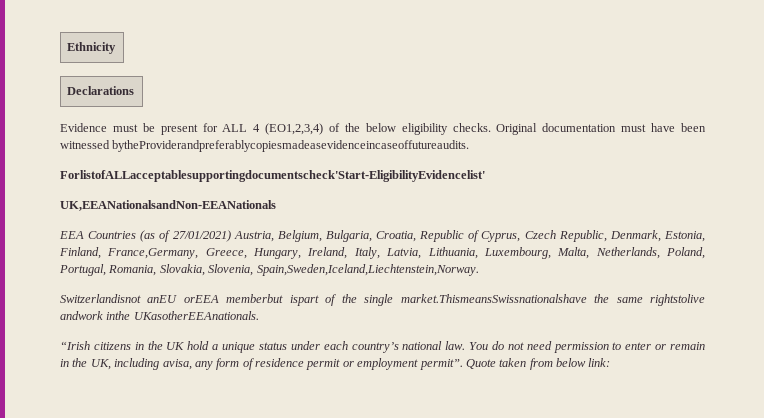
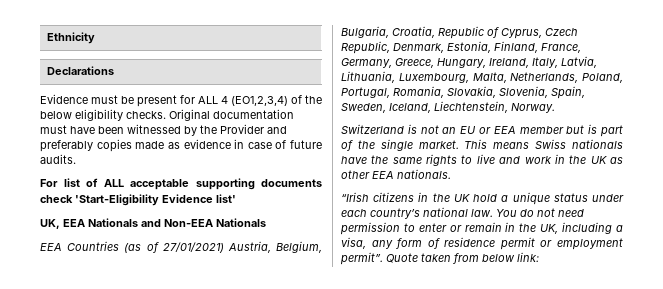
[112,140,470,152] [60,170,485,182] [60,200,276,211] bytheProviderandpreferablycopiesmadeasevidenceincaseoffutureaudits. // ForlistofALLacceptablesupportingdocumentscheck'Start-EligibilityEvidencelist' // UK,EEANationalsandNon-EEANationals -> [184,124,287,136] [40,139,322,152] [40,154,76,164] [40,178,322,190] [40,194,236,206] [40,218,266,229] by the Provider and preferably copies made as evidence in case of future audits. // For list of ALL acceptable supporting documents check 'Start-Eligibility Evidence list' // UK, EEA Nationals and Non-EEA Nationals
[107,248,199,259] France,Germany, -> [541,43,581,53] [341,58,392,68] France, Germany,
[256,264,479,276] [60,294,706,306] [60,311,259,320] Spain,Sweden,Iceland,Liechtenstein,Norway. // Switzerlandisnot anEU orEEA memberbut ispart of the single market.ThismeansSwissnationalshave the same rightstolive andwork inthe UKasotherEEAnationals. -> [551,86,585,99] [341,101,555,113] [341,124,623,137] [341,139,623,151] [341,154,623,166] [341,169,451,179] Spain, Sweden, Iceland, Liechtenstein, Norway. // Switzerland is not an EU or EEA member but is part of the single market. This means Swiss nationals have the same rights to live and work in the UK as other EEA nationals.
[162,359,192,370] avisa, -> [616,225,623,232] [341,237,366,249] a visa,

